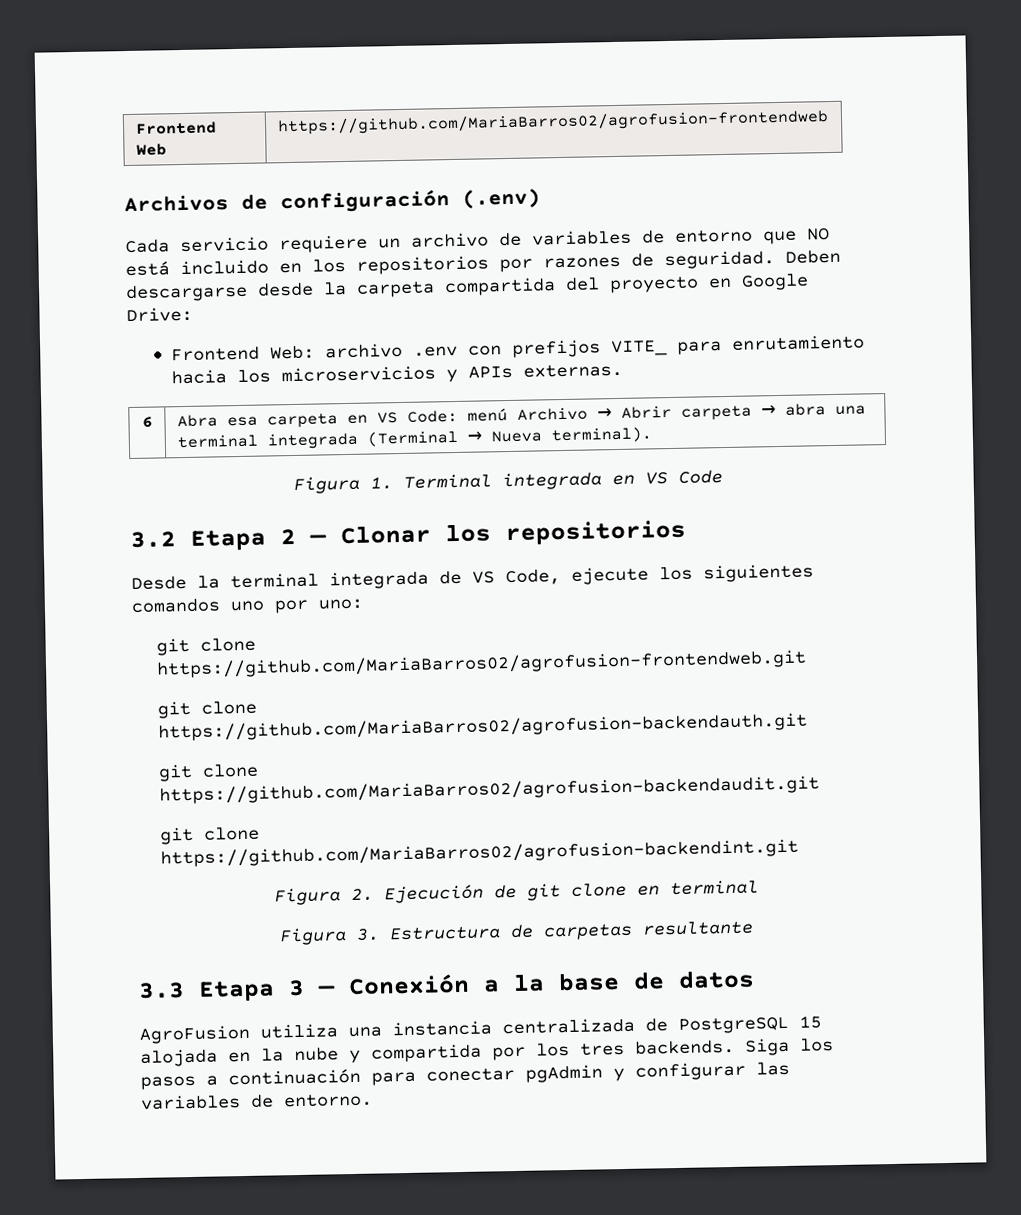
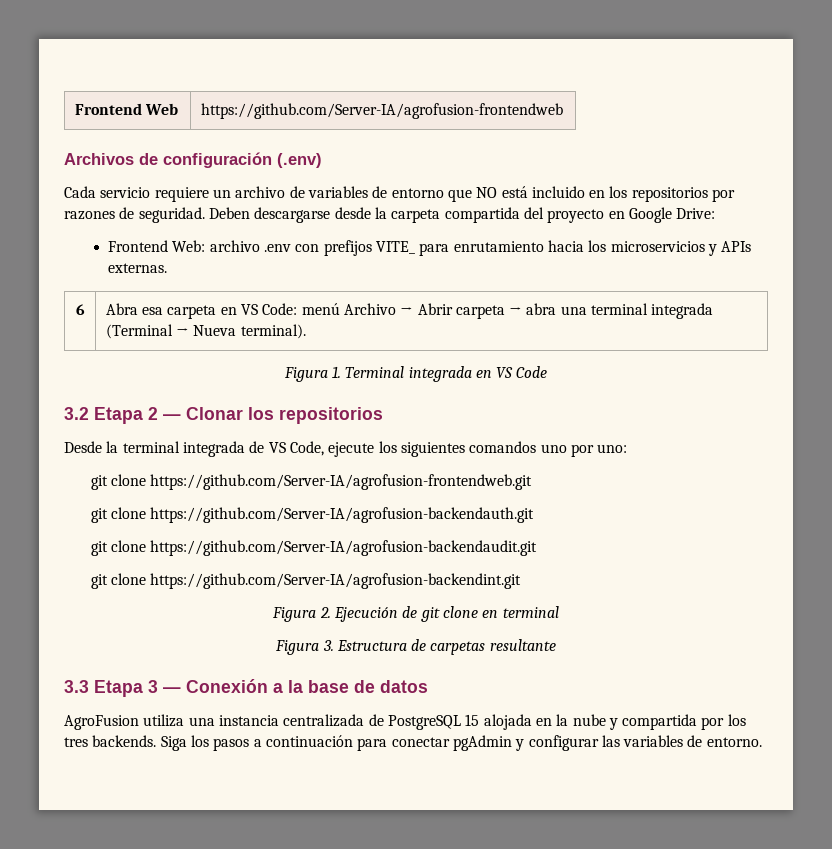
[276,109,829,136] https://github.com/MariaBarros02/agrofusion-frontendweb -> [200,103,563,119] https://github.com/Server-IA/agrofusion-frontendweb
[155,649,807,679] [156,700,257,719] [157,712,808,742] [157,763,259,782] [158,775,820,805] [159,826,260,845] [159,838,799,868] https://github.com/MariaBarros02/agrofusion-frontendweb.git // git clone https://github.com/MariaBarros02/agrofusion-backendauth.git // git clone https://github.com/MariaBarros02/agrofusion-backendaudit.git // git clone https://github.com/MariaBarros02/agrofusion-backendint.git -> [150,474,533,490] [90,507,535,523] [90,540,538,556] [90,573,522,589] https://github.com/Server-IA/agrofusion-frontendweb.git // git clone https://github.com/Server-IA/agrofusion-backendauth.git // git clone https://github.com/Server-IA/agrofusion-backendaudit.git // git clone https://github.com/Server-IA/agrofusion-backendint.git

